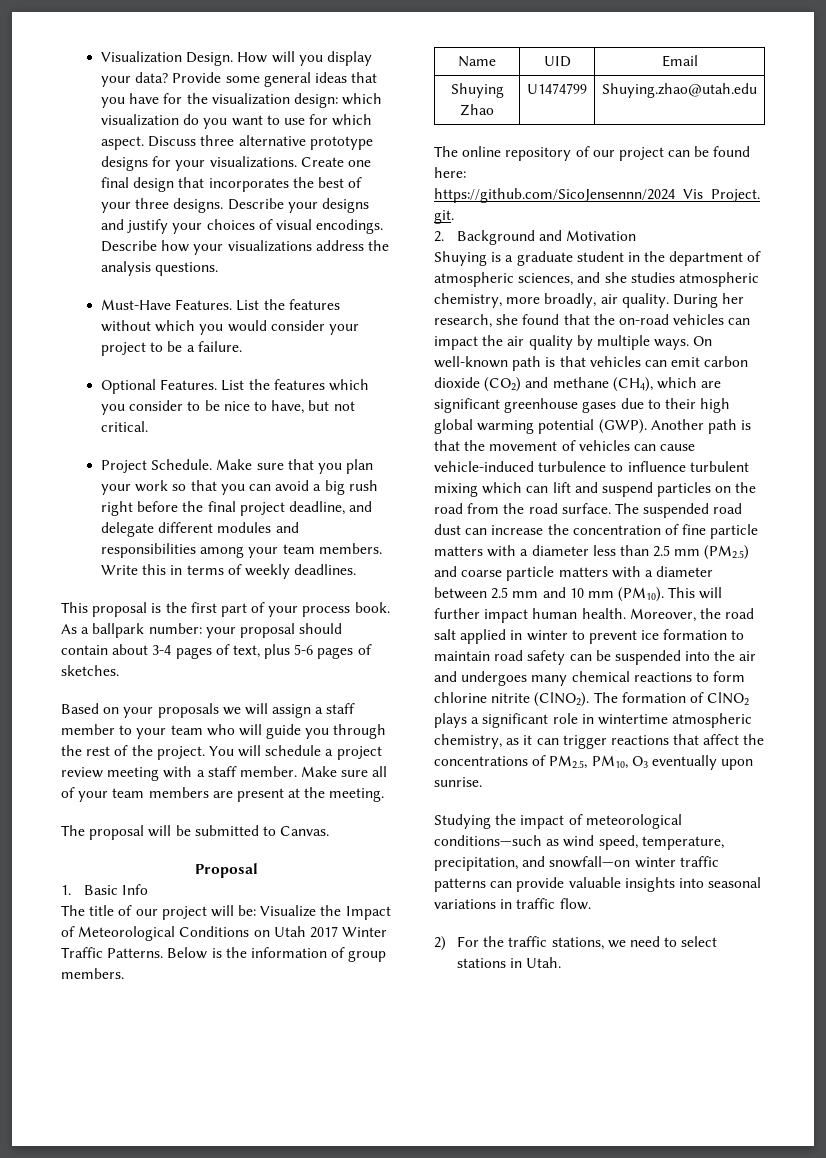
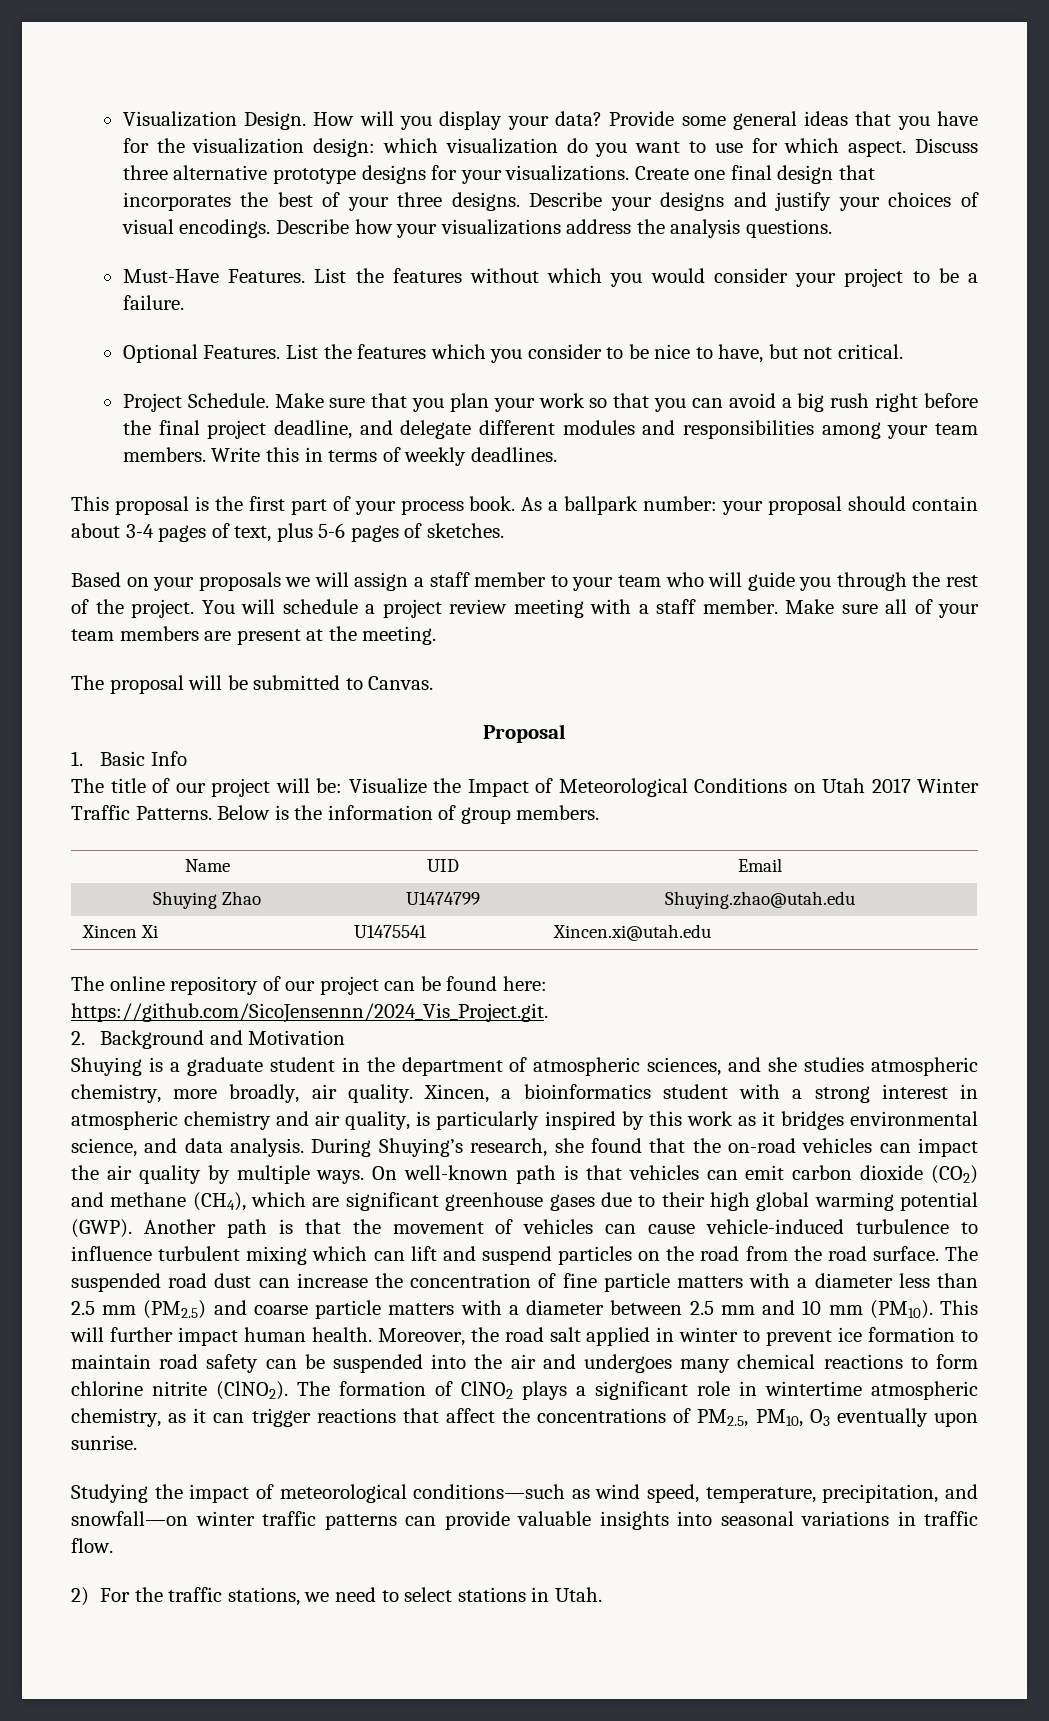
(757, 90) none -> [82,925,159,938] [354,925,428,938] [553,924,712,941] // Xincen Xi | U1475541 | Xincen.xi@utah.edu
[672,293,745,308] During her -> [424,1084,979,1103] [71,1111,978,1130] [71,1138,463,1157] Xincen, a bioinformatics student with a strong interest in atmospheric chemistry and air quality, is particularly inspired by this work as it bridges environmental science, and data analysis. During Shuying’s

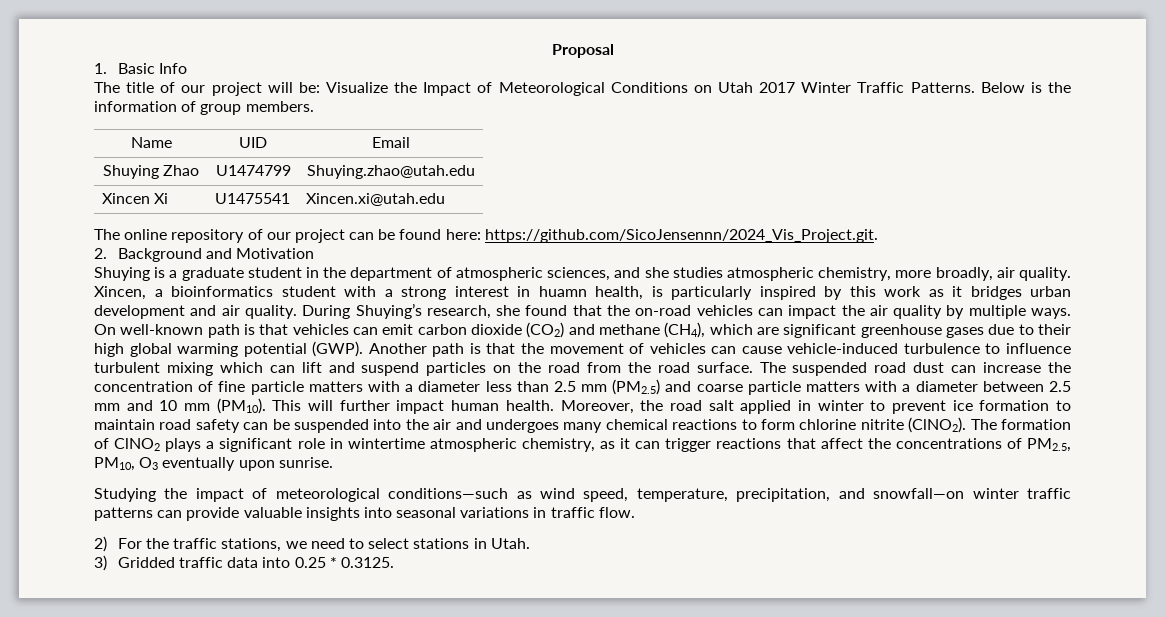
[122,111,979,130] [122,138,979,157] [122,165,875,184] [122,192,979,211] [121,219,832,238] [122,268,979,287] [122,295,184,310] [122,344,903,363] [122,393,978,412] [122,420,979,439] [122,447,557,466] [71,496,979,515] [71,523,504,542] [71,572,978,591] [71,599,979,618] [71,626,437,645] [71,675,434,694] Visualization Design. How will you display your data? Provide some general ideas that you have for the visualization design: which visualization do you want to use for which aspect. Discuss three alternative prototype designs for your visualizations. Create one final design that incorporates the best of your three designs. Describe your designs and justify your choices of visual encodings. Describe how your visualizations address the analysis questions. // Must-Have Features. List the features without which you would consider your project to be a failure. // Optional Features. List the features which you consider to be nice to have, but not critical. // Project Schedule. Make sure that you plan your work so that you can avoid a big rush right before the final project deadline, and delegate different modules and responsibilities among your team members. Write this in terms of weekly deadlines. // This proposal is the first part of your process book. As a ballpark number: your proposal should contain about 3-4 pages of text, plus 5-6 pages of sketches. // Based on your proposals we will assign a staff member to your team who will guide you through the rest of the project. You will schedule a project review meeting with a staff member. Make sure all of your team members are present at the meeting. // The proposal will be submitted to Canvas. // -> (551, 51) none
[71,1111,411,1130] atmospheric chemistry and air quality, -> [538,286,643,300] huamn health,
[849,1111,978,1126] [71,1138,305,1157] environmental science, and data analysis. -> [1030,286,1071,297] [94,305,297,319] urban development and air quality.
(602, 1594) none -> [94,555,394,571] // 3) Gridded traffic data into 0.25 * 0.3125.

